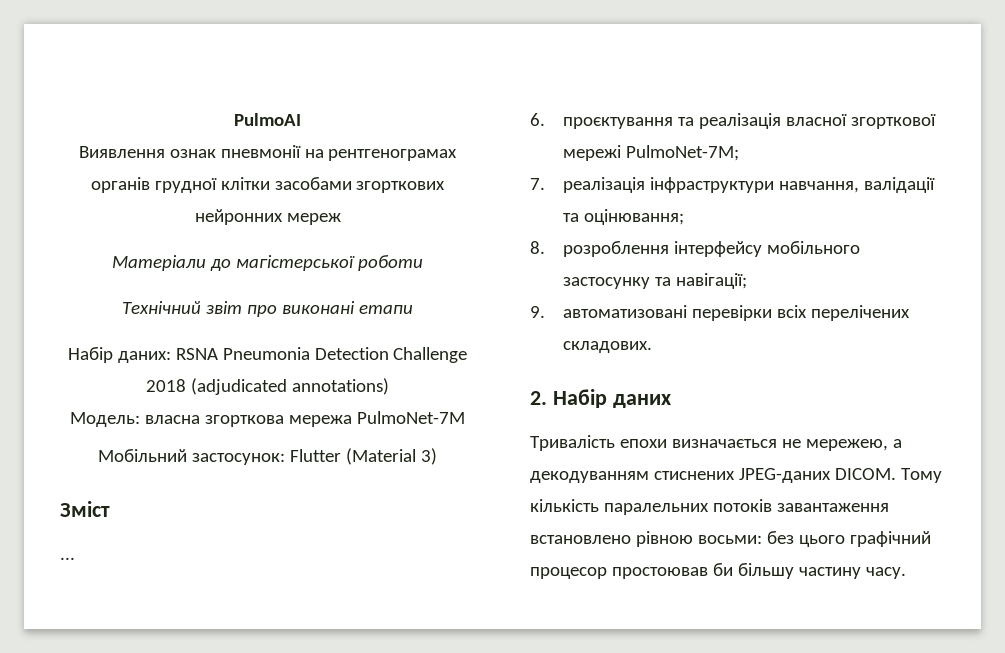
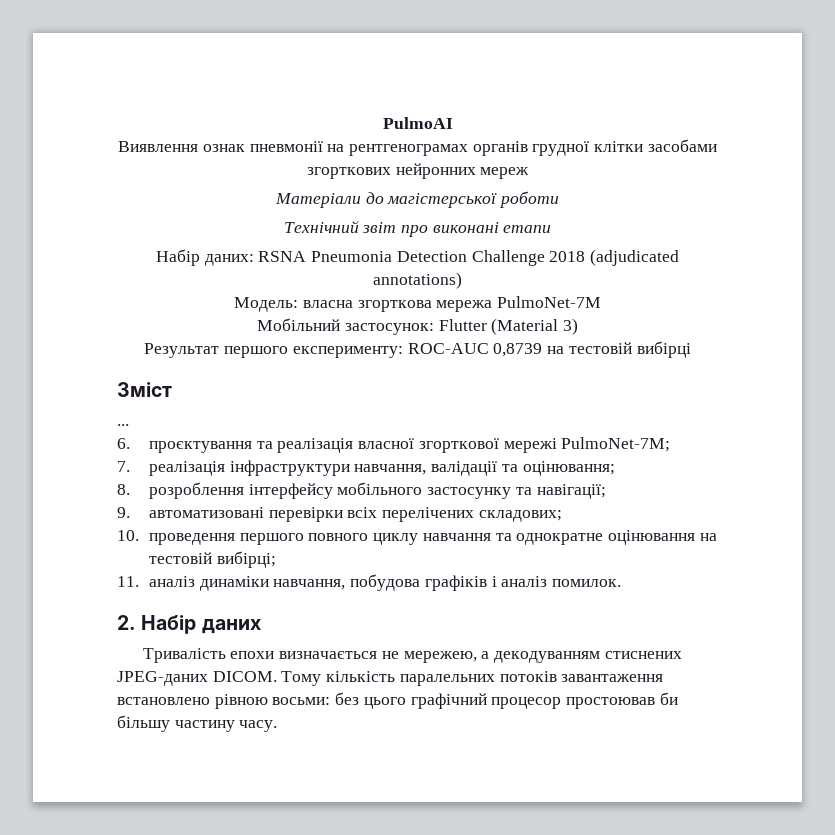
(437, 456) none -> [144,341,691,358] // Результат першого експерименту: ROC-AUC 0,8739 на тестовій вибірці
[562,341,652,353] складових. -> [478,510,562,522] [117,530,717,545] [148,551,276,568] [117,574,622,591] складових; // 10. проведення першого повного циклу навчання та однократне оцінювання на тестовій вибірці; // 11. аналіз динаміки навчання, побудова графіків і аналіз помилок.

